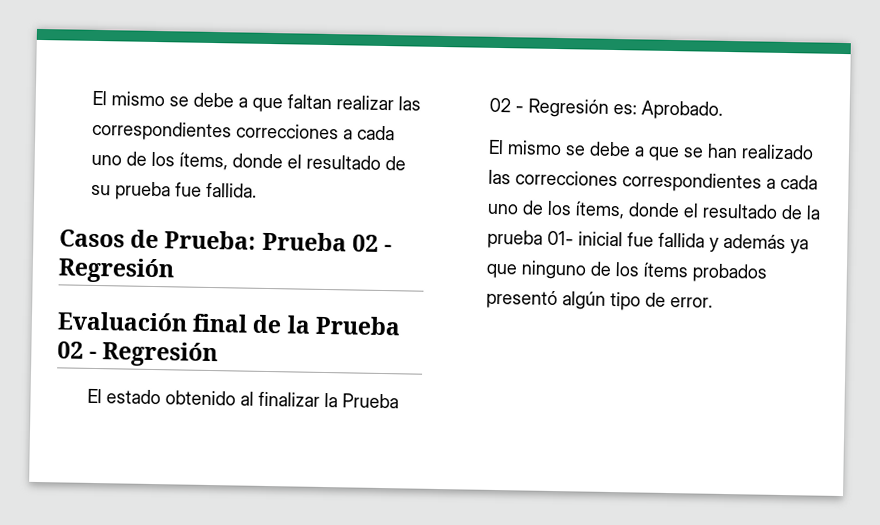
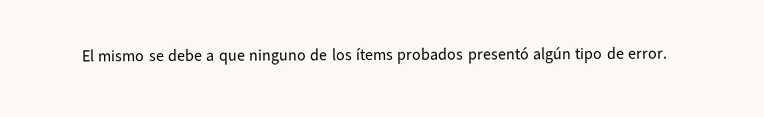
[92,90,422,113] [92,120,396,142] [91,151,407,171] [91,181,258,201] [59,229,393,253] [58,257,175,284] [57,311,401,336] [57,341,219,368] [87,388,400,409] [489,97,724,120] [488,139,815,162] [488,169,819,193] [487,200,822,220] [487,229,810,254] [486,263,518,279] El mismo se debe a que faltan realizar las correspondientes correcciones a cada uno de los ítems, donde el resultado de su prueba fue fallida. // Casos de Prueba: Prueba 02 - Regresión // Evaluación final de la Prueba 02 - Regresión // El estado obtenido al finalizar la Prueba 02 - Regresión es: Aprobado. // El mismo se debe a que se han realizado las correcciones correspondientes a cada uno de los ítems, donde el resultado de la prueba 01- inicial fue fallida y además ya que -> [81,48,246,65] El mismo se debe a que

